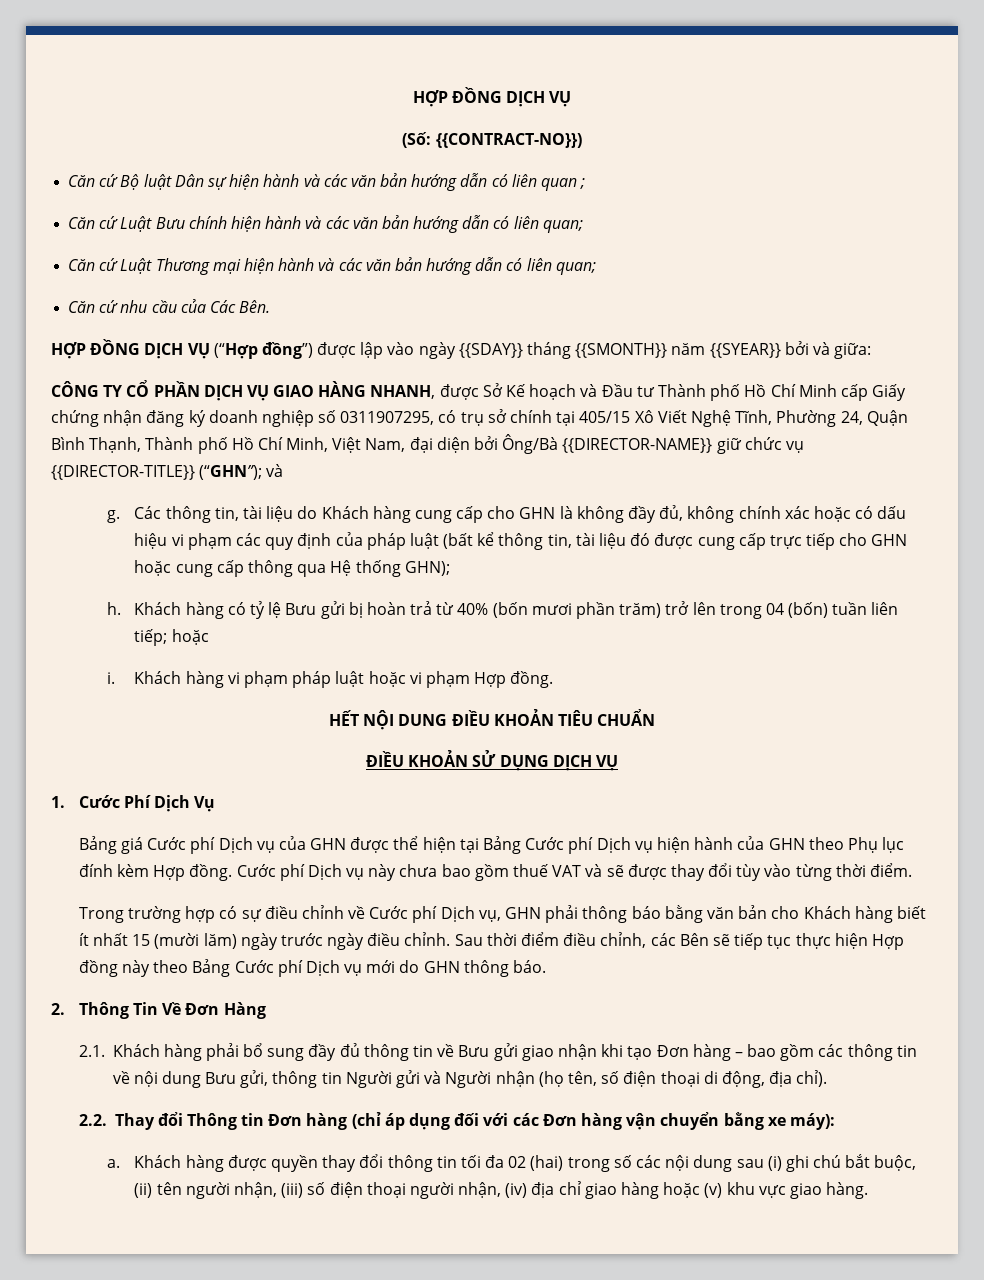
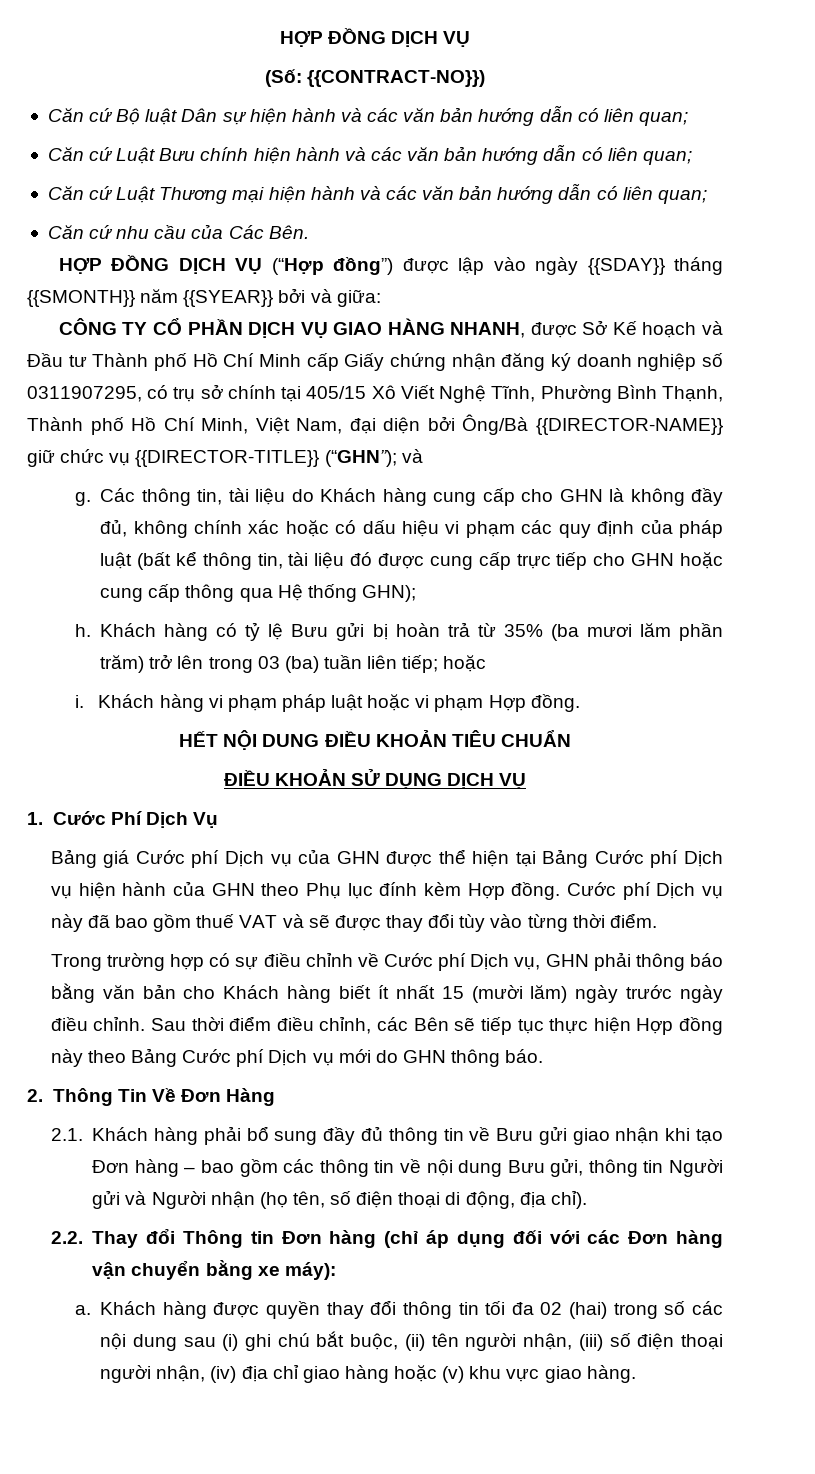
[541,178,586,191] quan ; -> [638,112,688,126] quan;
[840,410,908,426] 24, Quận -> (612, 394) none
[457,602,572,618] 40% (bốn mươi -> [503,623,671,641] 35% (ba mươi lăm
[765,602,829,618] 04 (bốn) -> [257,656,319,673] 03 (ba)
[399,864,438,877] chưa -> [87,914,110,928] đã

